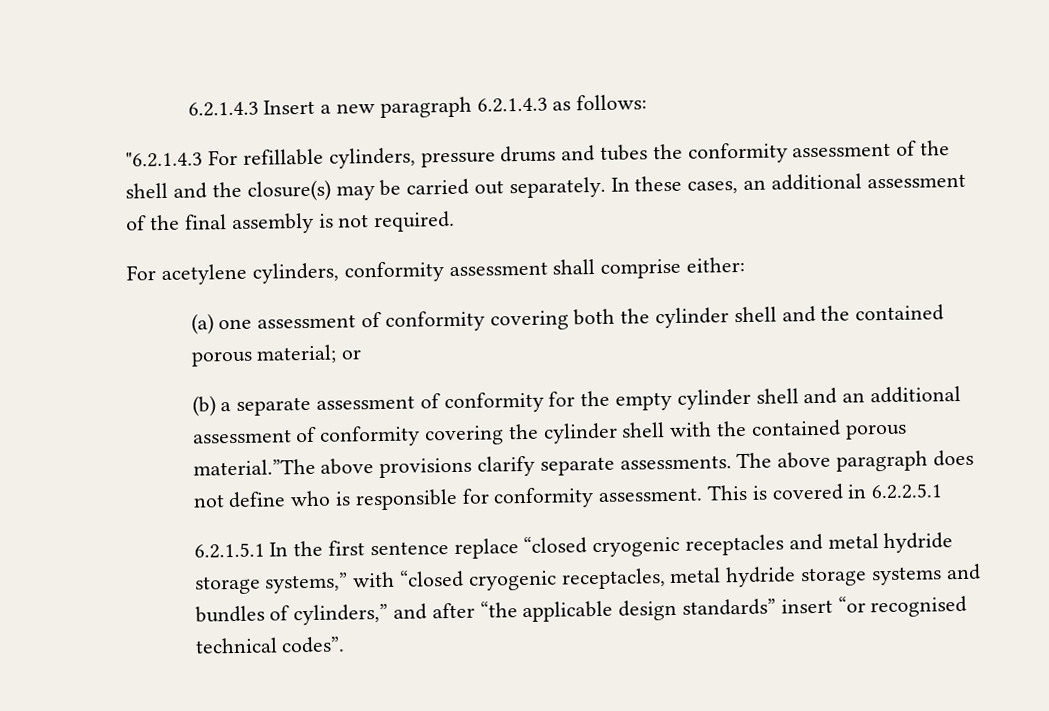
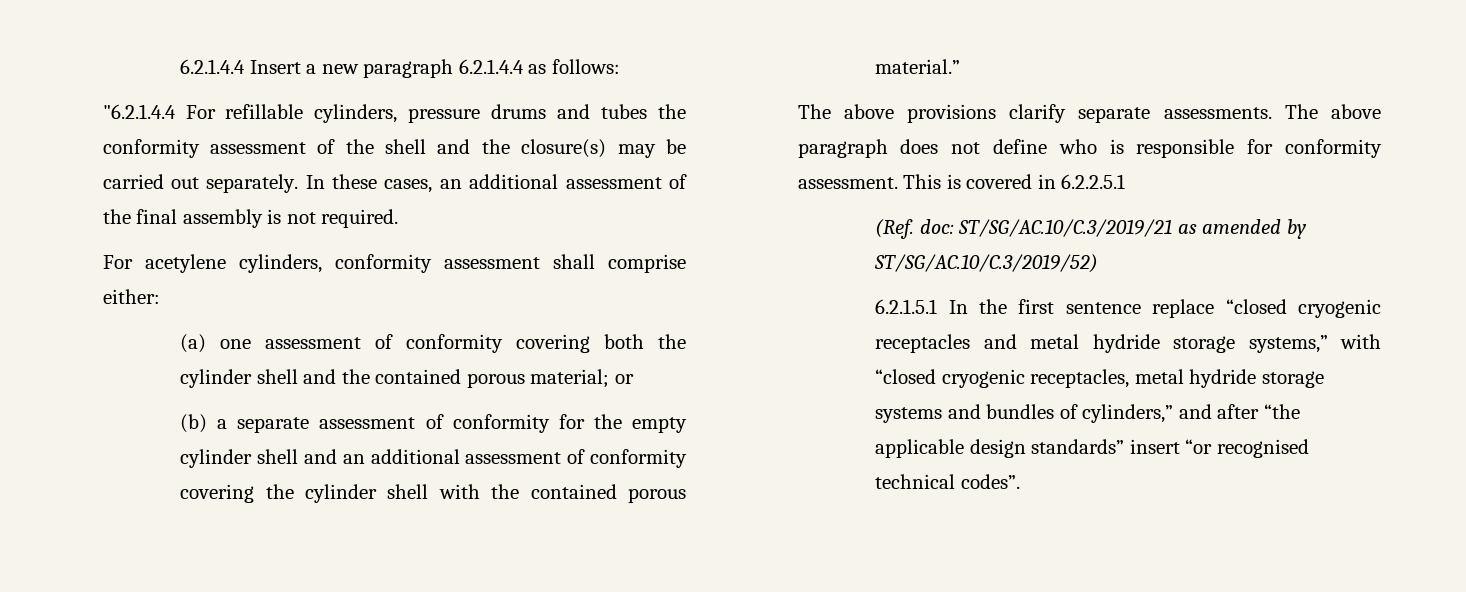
[187,101,259,117] 6.2.1.4.3 -> [180,59,246,74] 6.2.1.4.4
[476,97,548,113] 6.2.1.4.3 -> [458,59,524,74] 6.2.1.4.4
[125,151,204,168] "6.2.1.4.3 -> [102,104,176,119] "6.2.1.4.4
[192,458,316,476] material.”The -> [875,59,961,74] [797,104,831,119] material.” // The
(944, 491) none -> [875,219,1307,239] [874,254,1099,273] // (Ref. doc: ST/SG/AC.10/C.3/2019/21 as amended by ST/SG/AC.10/C.3/2019/52)

